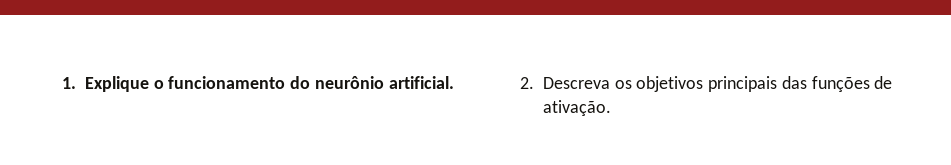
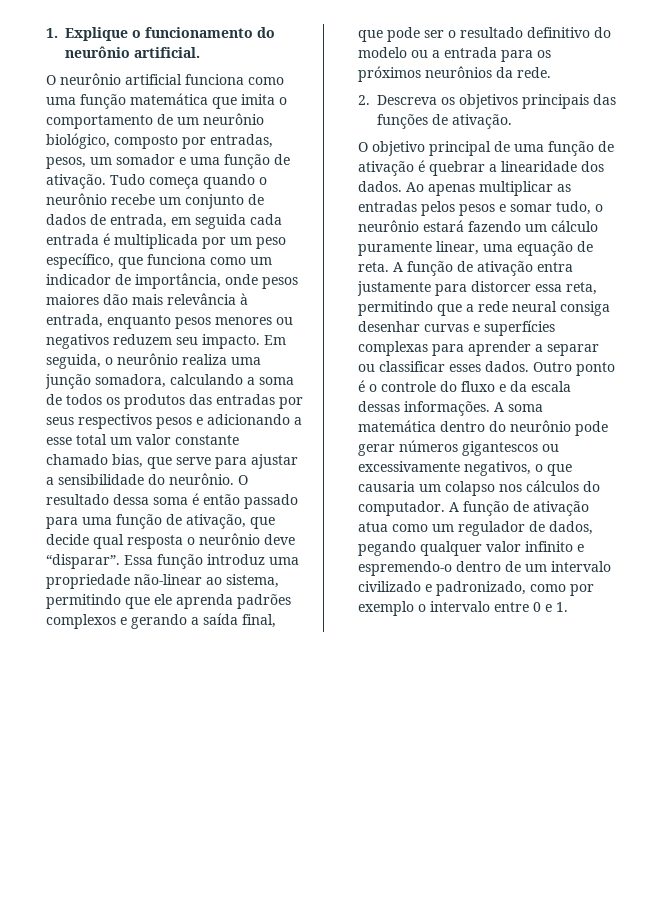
(454, 82) none -> [46,73,285,85] [46,93,288,109] [46,113,265,129] [46,133,274,149] [46,154,291,169] [46,174,268,189] [46,193,265,209] [46,214,283,229] [46,233,287,249] [46,253,273,269] [46,273,299,289] [46,293,249,305] [46,314,294,329] [46,334,287,349] [46,353,262,369] [45,374,295,389] [46,394,304,409] [46,414,303,429] [46,434,240,445] [46,454,299,469] [46,473,249,485] [46,493,299,509] [46,514,276,529] [46,533,296,549] [46,554,300,569] [46,574,280,589] [46,594,292,609] [46,613,277,629] [358,27,612,42] [358,47,552,62] [358,66,552,82] // O neurônio artificial funciona como uma função matemática que imita o comportamento de um neurônio biológico, composto por entradas, pesos, um somador e uma função de ativação. Tudo começa quando o neurônio recebe um conjunto de dados de entrada, em seguida cada entrada é multiplicada por um peso específico, que funciona como um indicador de importância, onde pesos maiores dão mais relevância à entrada, enquanto pesos menores ou negativos reduzem seu impacto. Em seguida, o neurônio realiza uma junção somadora, calculando a soma de todos os produtos das entradas por seus respectivos pesos e adicionando a esse total um valor constante chamado bias, que serve para ajustar a sensibilidade do neurônio. O resultado dessa soma é então passado para uma função de ativação, que decide qual resposta o neurônio deve “disparar”. Essa função introduz uma propriedade não-linear ao sistema, permitindo que ele aprenda padrões complexos e gerando a saída final, que pode ser o resultado definitivo do modelo ou a entrada para os próximos neurônios da rede.
(611, 108) none -> [358,141,615,156] [358,160,605,176] [358,181,572,196] [358,201,604,216] [358,220,599,232] [358,241,594,256] [358,261,574,276] [357,281,598,296] [358,301,611,316] [358,320,556,336] [358,341,600,356] [358,361,616,376] [358,380,572,392] [358,401,544,416] [358,420,609,436] [358,440,560,456] [358,461,573,476] [358,480,601,496] [358,501,590,516] [358,521,594,536] [358,541,585,556] [358,561,612,576] [358,581,595,596] [358,601,569,616] // O objetivo principal de uma função de ativação é quebrar a linearidade dos dados. Ao apenas multiplicar as entradas pelos pesos e somar tudo, o neurônio estará fazendo um cálculo puramente linear, uma equação de reta. A função de ativação entra justamente para distorcer essa reta, permitindo que a rede neural consiga desenhar curvas e superfícies complexas para aprender a separar ou classificar esses dados. Outro ponto é o controle do fluxo e da escala dessas informações. A soma matemática dentro do neurônio pode gerar números gigantescos ou excessivamente negativos, o que causaria um colapso nos cálculos do computador. A função de ativação atua como um regulador de dados, pegando qualquer valor infinito e espremendo-o dentro de um intervalo civilizado e padronizado, como por exemplo o intervalo entre 0 e 1.

